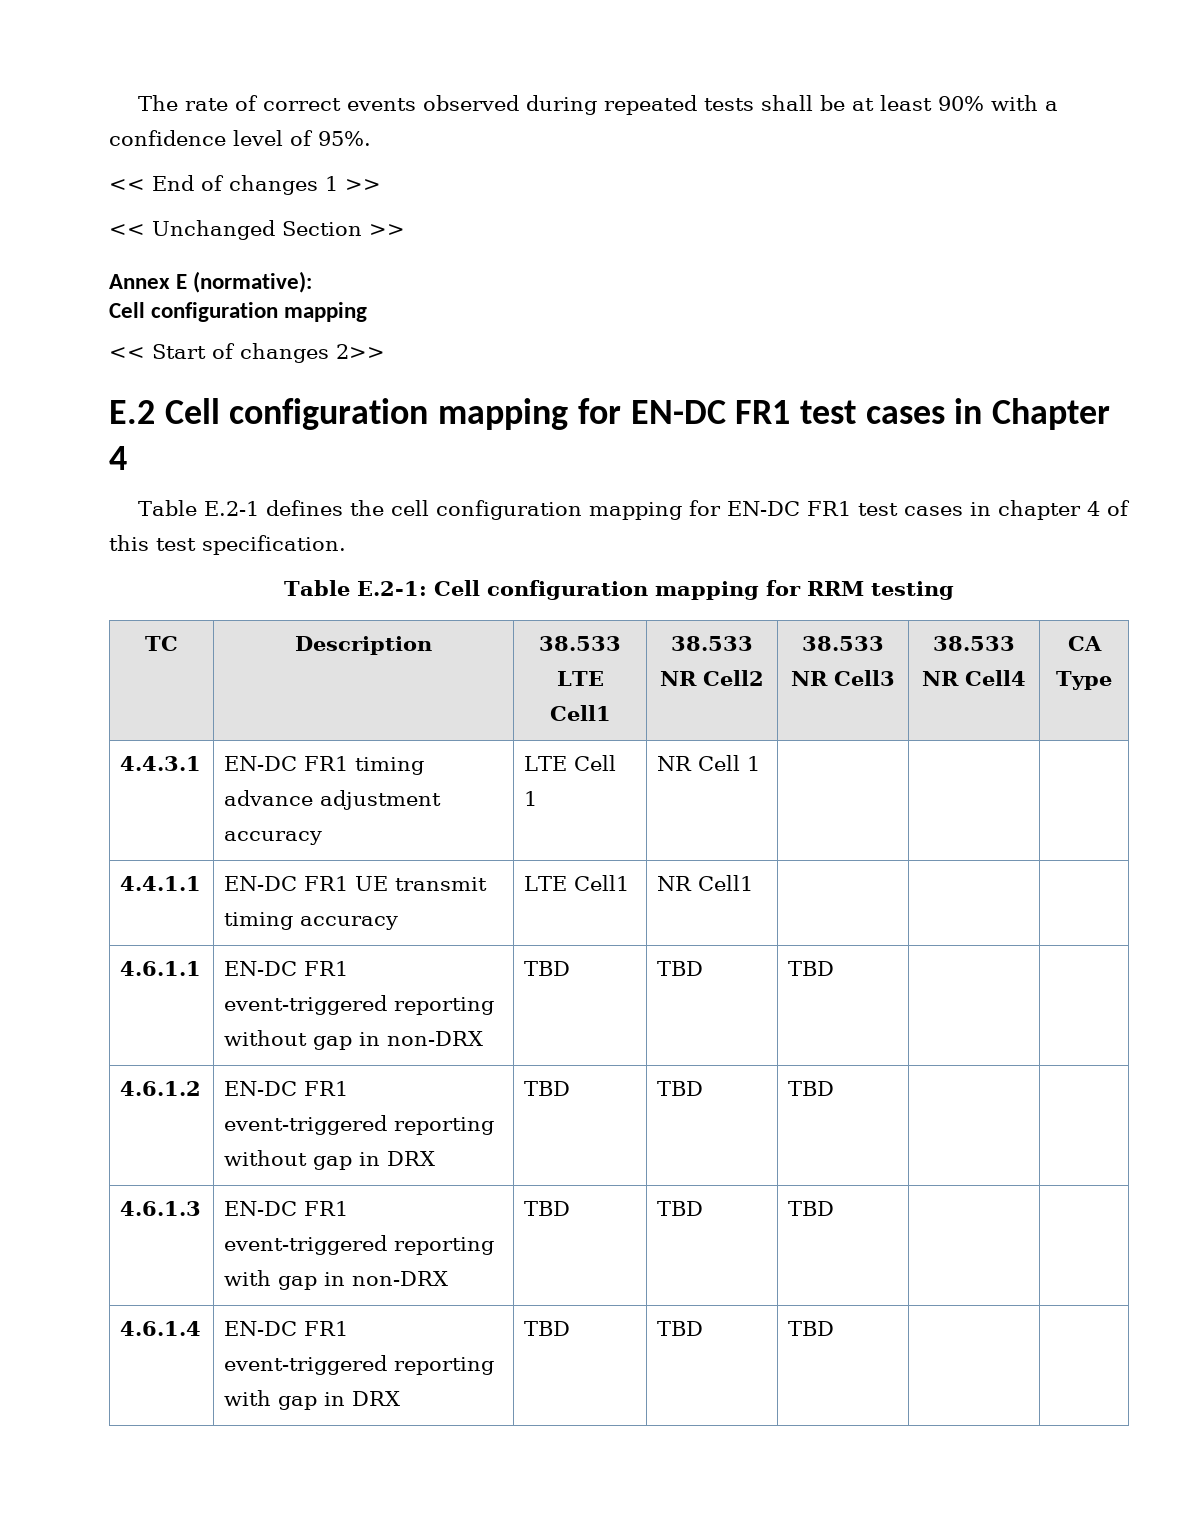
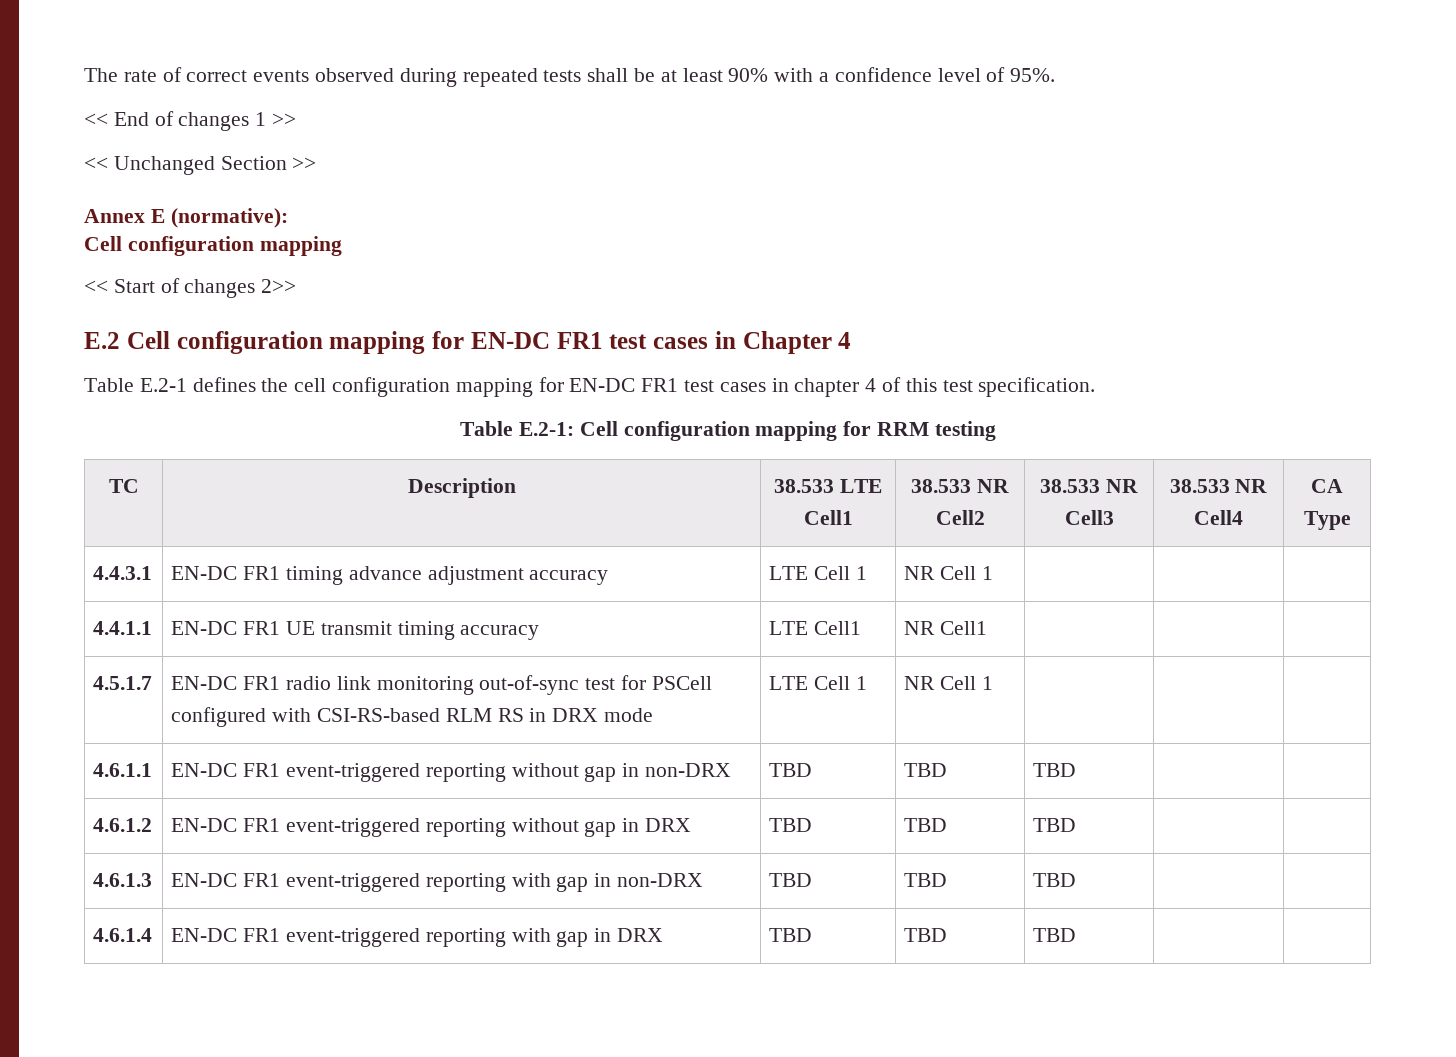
(754, 883) none -> [93,676,153,690] [171,675,712,695] [171,707,654,727] [769,676,868,690] [904,676,994,690] // 4.5.1.7 | EN-DC FR1 radio link monitoring out-of-sync test for PSCell configured with CSI-RS-based RLM RS in DRX mode | LTE Cell 1 | NR Cell 1 | | |

